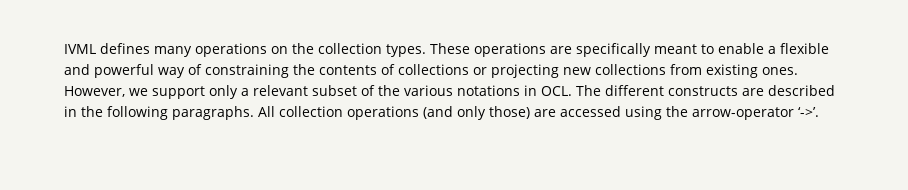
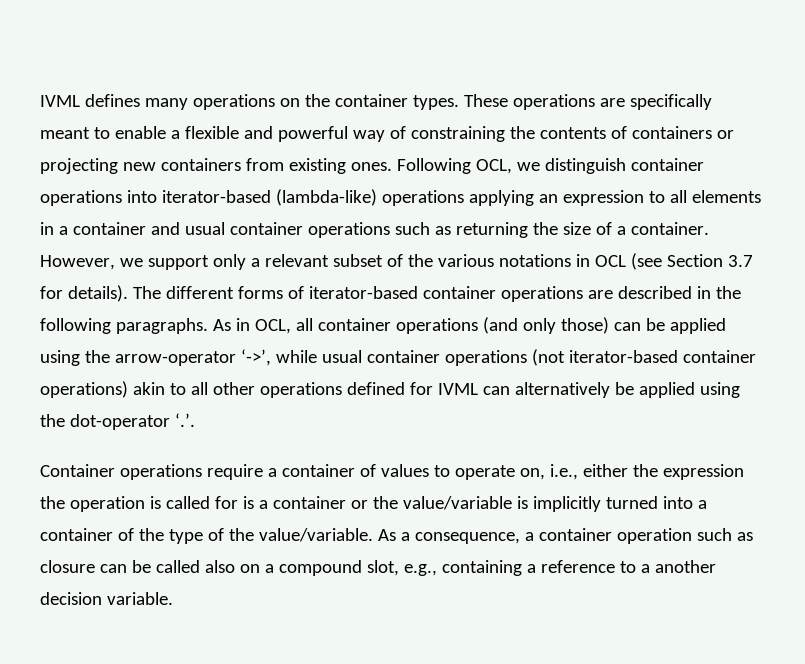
[318,43,382,54] collection -> [334,94,408,107] container
[398,64,469,75] collections -> [631,126,712,139] containers
[595,64,666,75] collections -> [160,158,241,171] containers
(798, 71) none -> [396,158,704,174] [40,189,761,206] [40,222,709,238] Following OCL, we distinguish container operations into iterator-based (lambda-like) operations applying an expression to all elements in a container and usual container operations such as returning the size of a container.
[541,85,738,96] OCL. The different constructs -> [594,253,753,270] [40,285,583,302] OCL (see Section 3.7 for details). The different forms of iterator-based container operations
[258,106,819,120] All collection operations (and only those) are accessed using the arrow-operator ‘->’. -> [212,317,726,334] [40,349,756,366] [40,381,740,398] [40,413,195,430] [40,464,744,480] [40,496,707,512] [40,528,753,544] [40,560,716,576] [40,592,173,605] As in OCL, all container operations (and only those) can be applied using the arrow-operator ‘->’, while usual container operations (not iterator-based container operations) akin to all other operations defined for IVML can alternatively be applied using the dot-operator ‘.’. // Container operations require a container of values to operate on, i.e., either the expression the operation is called for is a container or the value/variable is implicitly turned into a container of the type of the value/variable. As a consequence, a container operation such as closure can be called also on a compound slot, e.g., containing a reference to a another decision variable.

